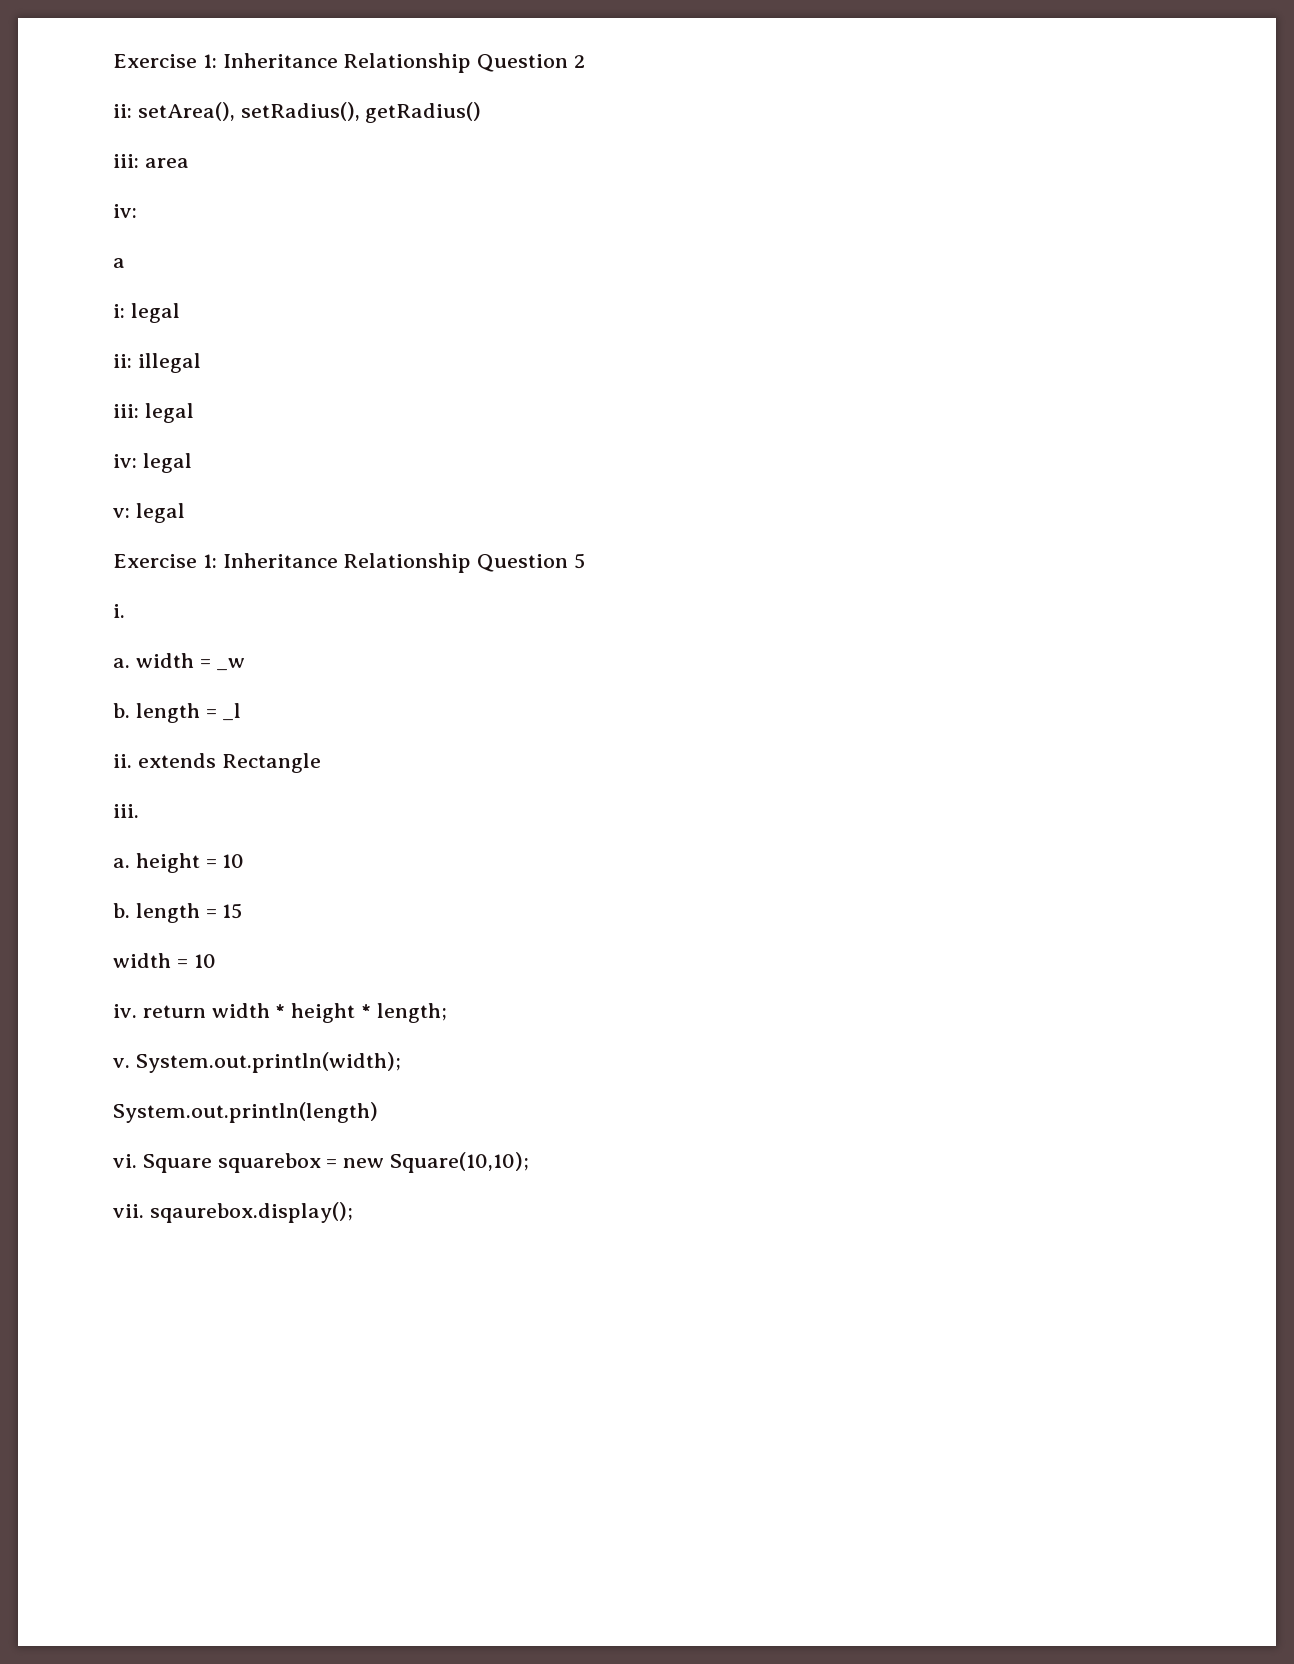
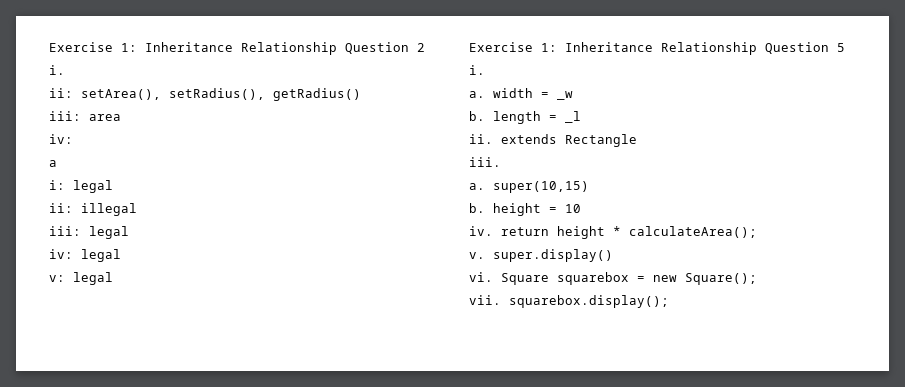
(586, 61) none -> [49,65,65,75] // i.
[135,853,245,873] [113,903,243,923] [113,953,171,968] height = 10 // b. length = 15 // width -> [493,181,589,193] [469,203,541,216] super(10,15) // b. height
[211,1003,286,1018] width * -> (549, 231) none
[376,1003,447,1023] length; -> [629,226,757,238] calculateArea();
[135,1052,401,1073] [113,1102,378,1123] System.out.println(width); // System.out.println(length) -> [493,249,613,262] super.display()
[390,1152,530,1173] Square(10,10); -> [685,273,757,285] Square();
[149,1202,353,1223] sqaurebox.display(); -> [509,295,669,308] squarebox.display();

